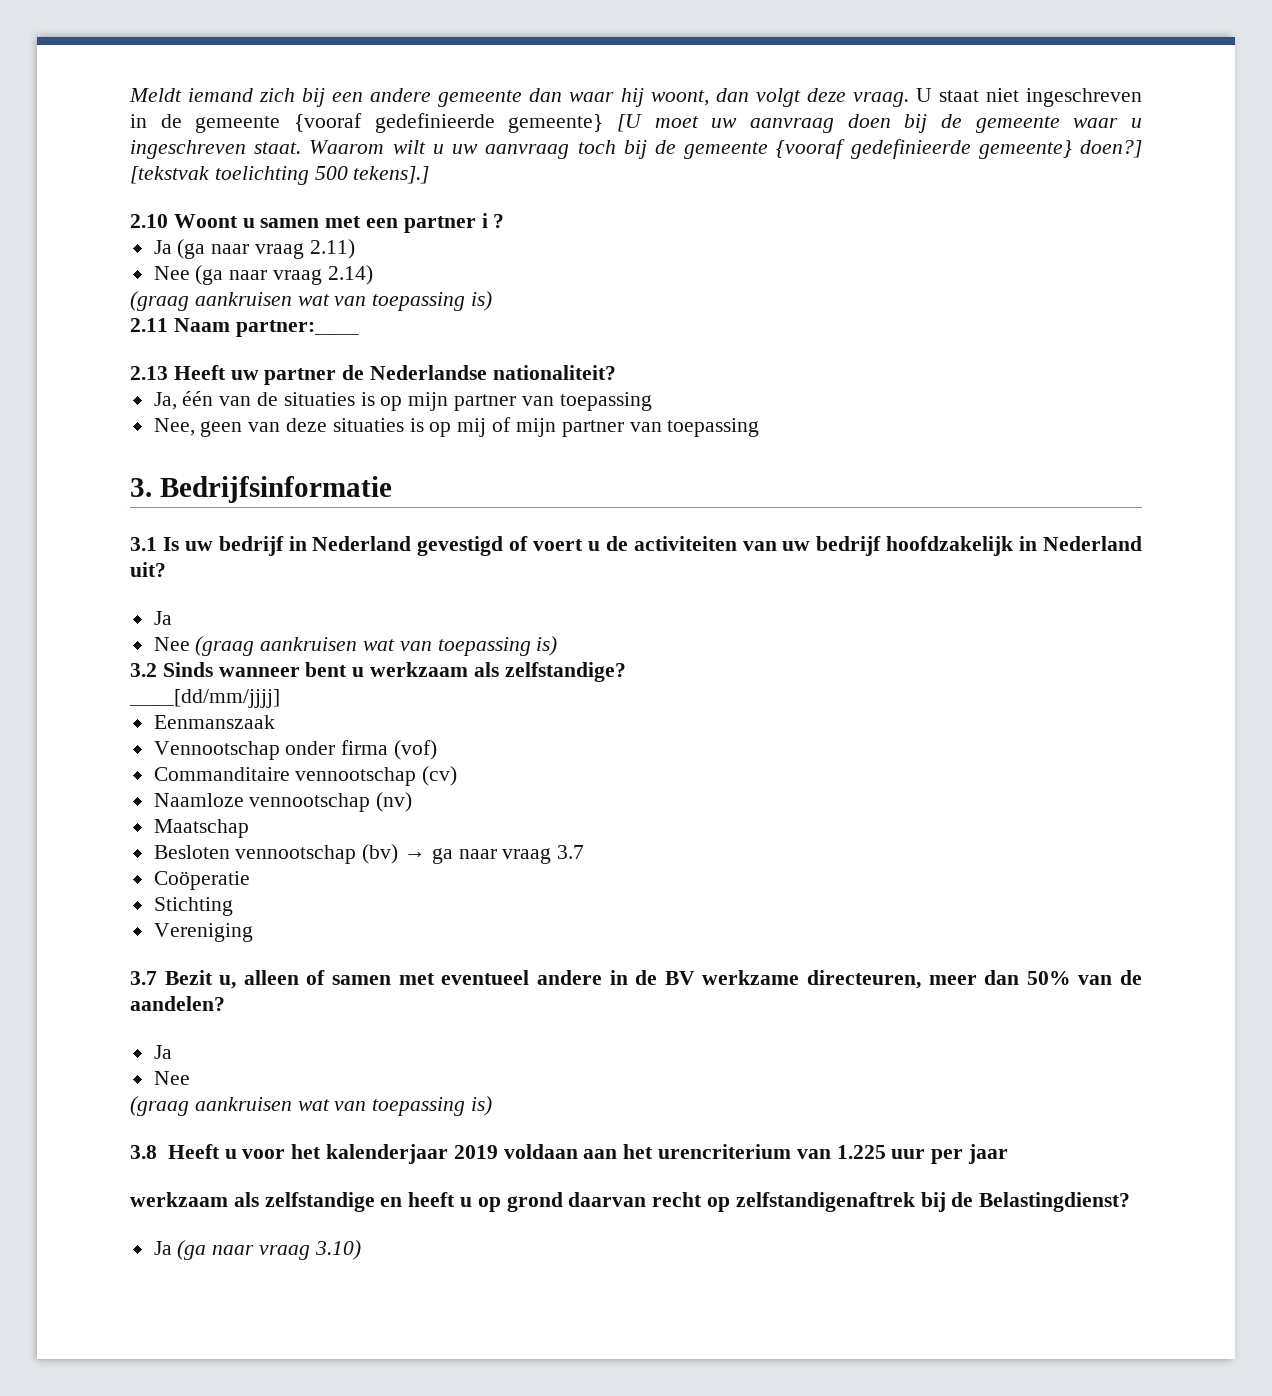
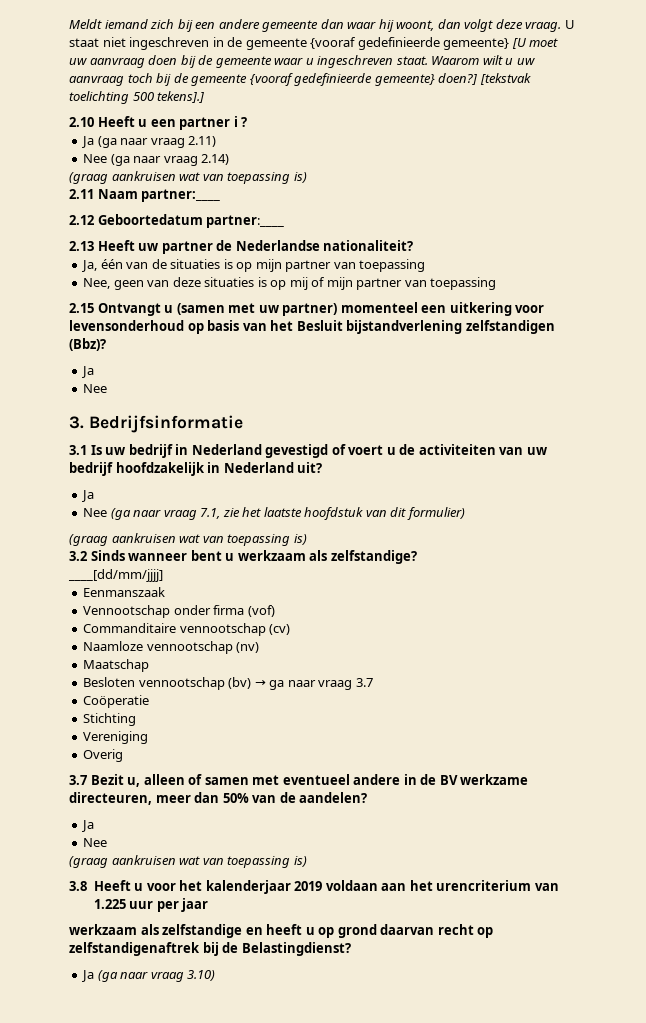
[173,214,362,228] Woont u samen met -> [97,116,148,127] Heeft u
(359, 328) none -> [69,214,285,228] // 2.12 Geboortedatum partner:____
(760, 427) none -> [69,302,545,316] [69,320,555,334] [69,338,106,351] [81,366,95,378] [83,384,108,393] // 2.15 Ontvangt u (samen met uw partner) momenteel een uitkering voor levensonderhoud op basis van het Besluit bijstandverlening zelfstandigen (Bbz)? // Ja // Nee
(190, 644) none -> [110,507,465,520] (ga naar vraag 7.1, zie het laatste hoofdstuk van dit formulier) //
(253, 932) none -> [83,749,124,762] // Overig

